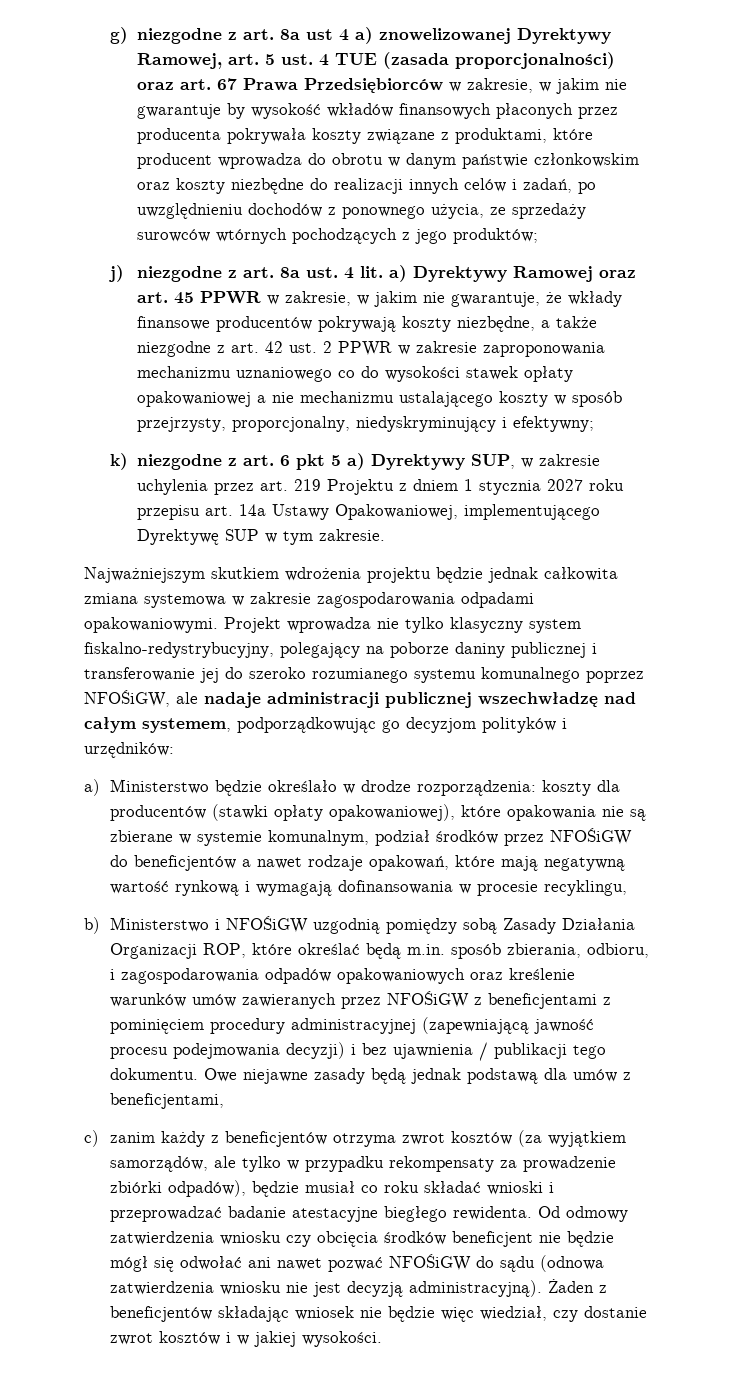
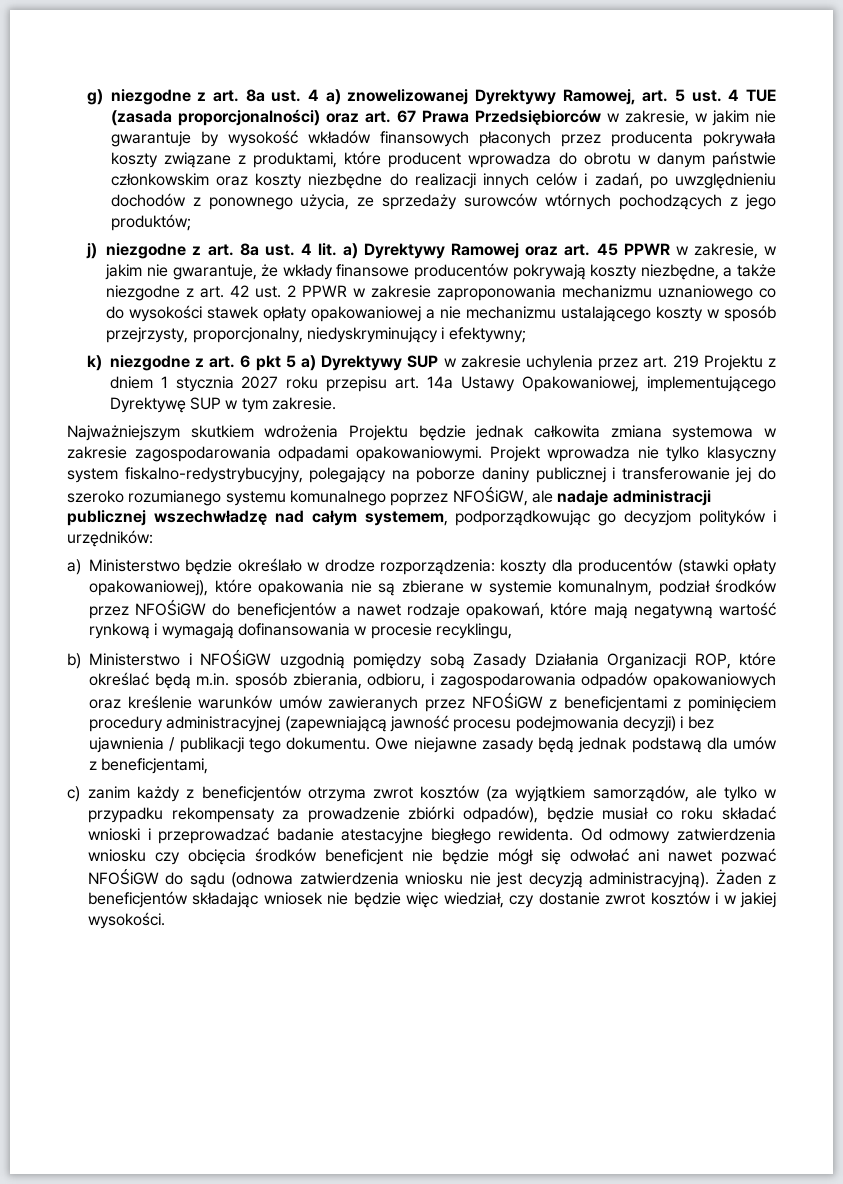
[305,29,333,40] ust -> [271,90,302,102] ust.
[470,454,515,469] SUP, -> [407,355,439,368] SUP
[367,567,431,583] projektu -> [349,425,409,441] Projektu

